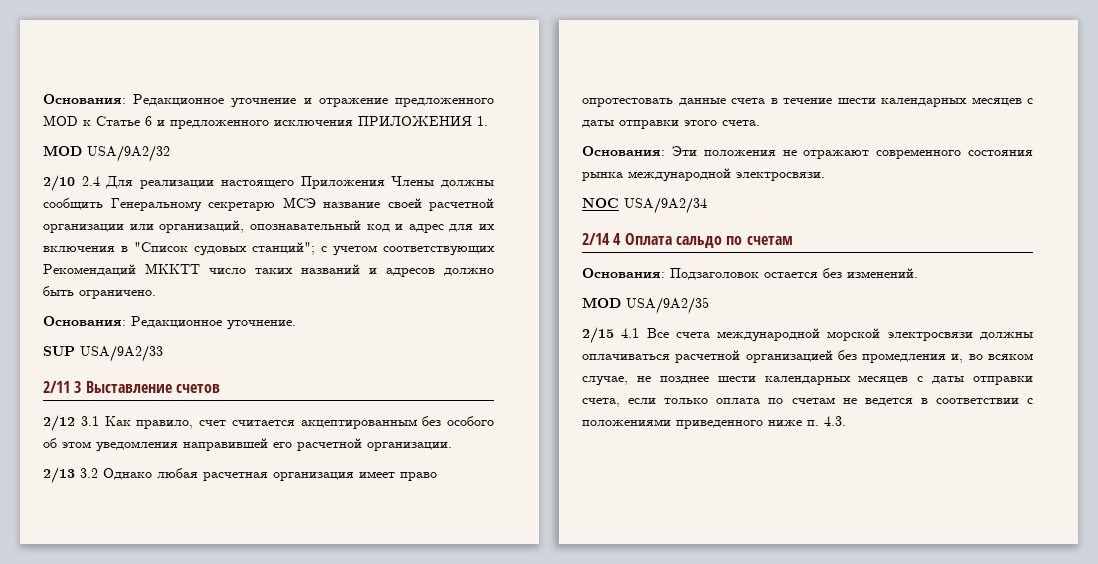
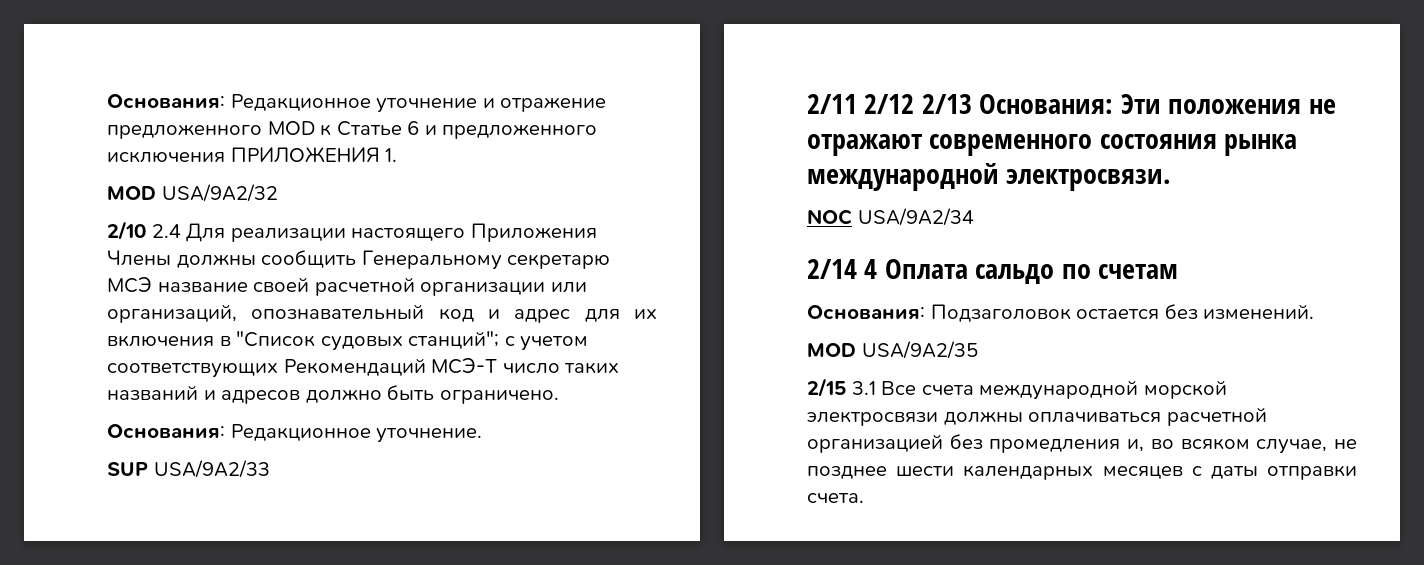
[145,263,200,274] МККТТ -> [431,358,498,374] МСЭ-Т
[74,381,220,393] [43,415,494,431] [43,438,452,452] [43,467,437,483] [582,97,1033,107] [582,120,760,129] 3 Выставление счетов // 2/12 3.1 Как правило, счет считается акцептированным без особого об этом уведомления направившей его расчетной организации. // 2/13 3.2 Однако любая расчетная организация имеет право опротестовать данные счета в течение шести календарных месяцев с даты отправки этого счета. // -> [864,94,972,114] 2/12 2/13
[621,328,640,338] 4.1 -> [851,381,876,395] 3.1
[582,397,1033,407] [582,416,846,429] счета, если только оплата по счетам не ведется в соответствии с положениями приведенного ниже п. 4.3. -> [807,493,864,503] счета.

